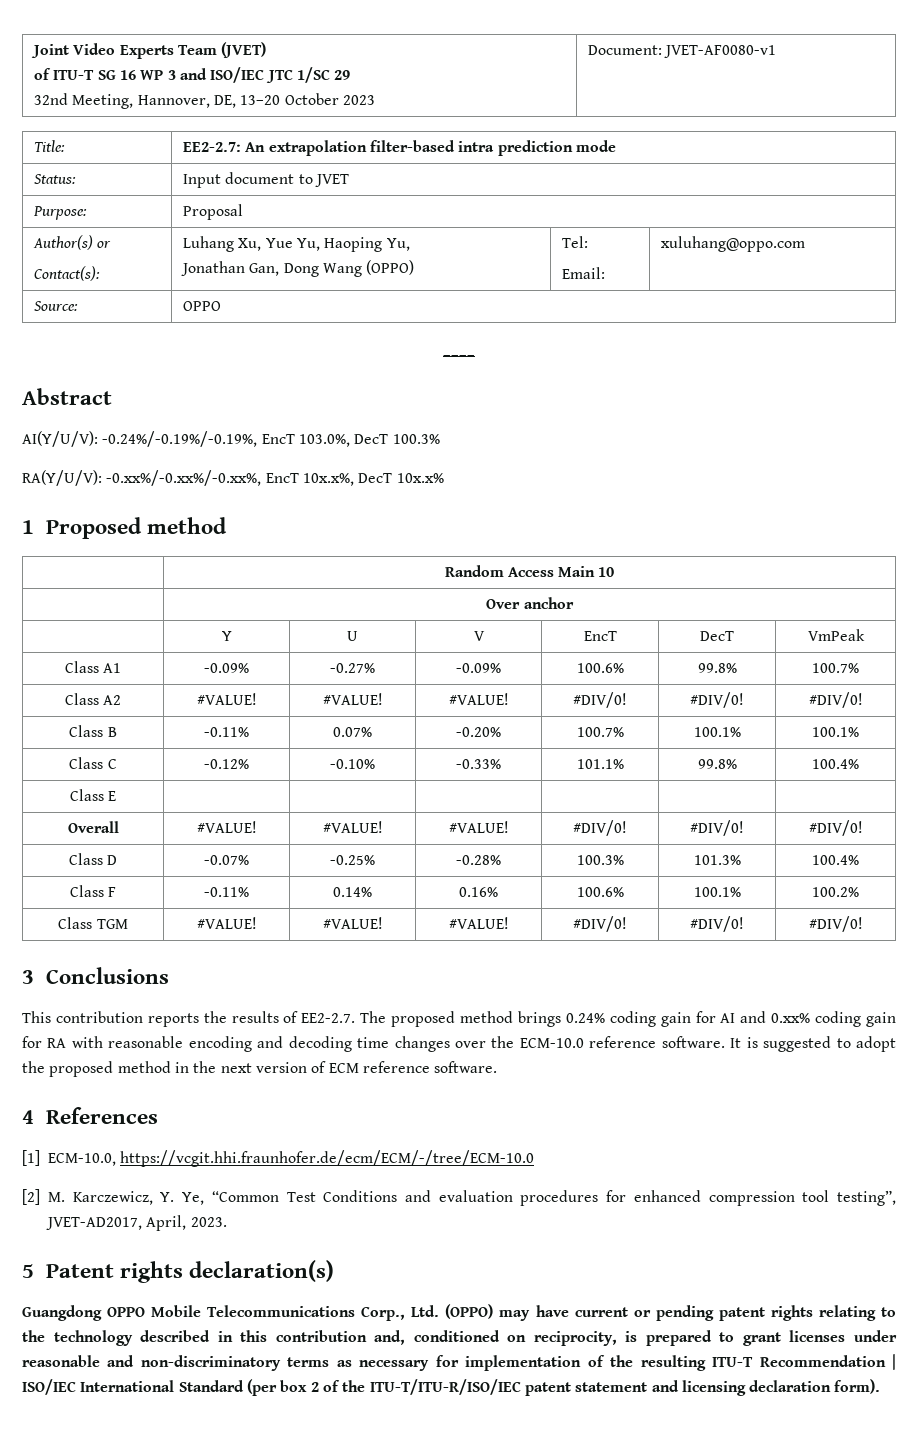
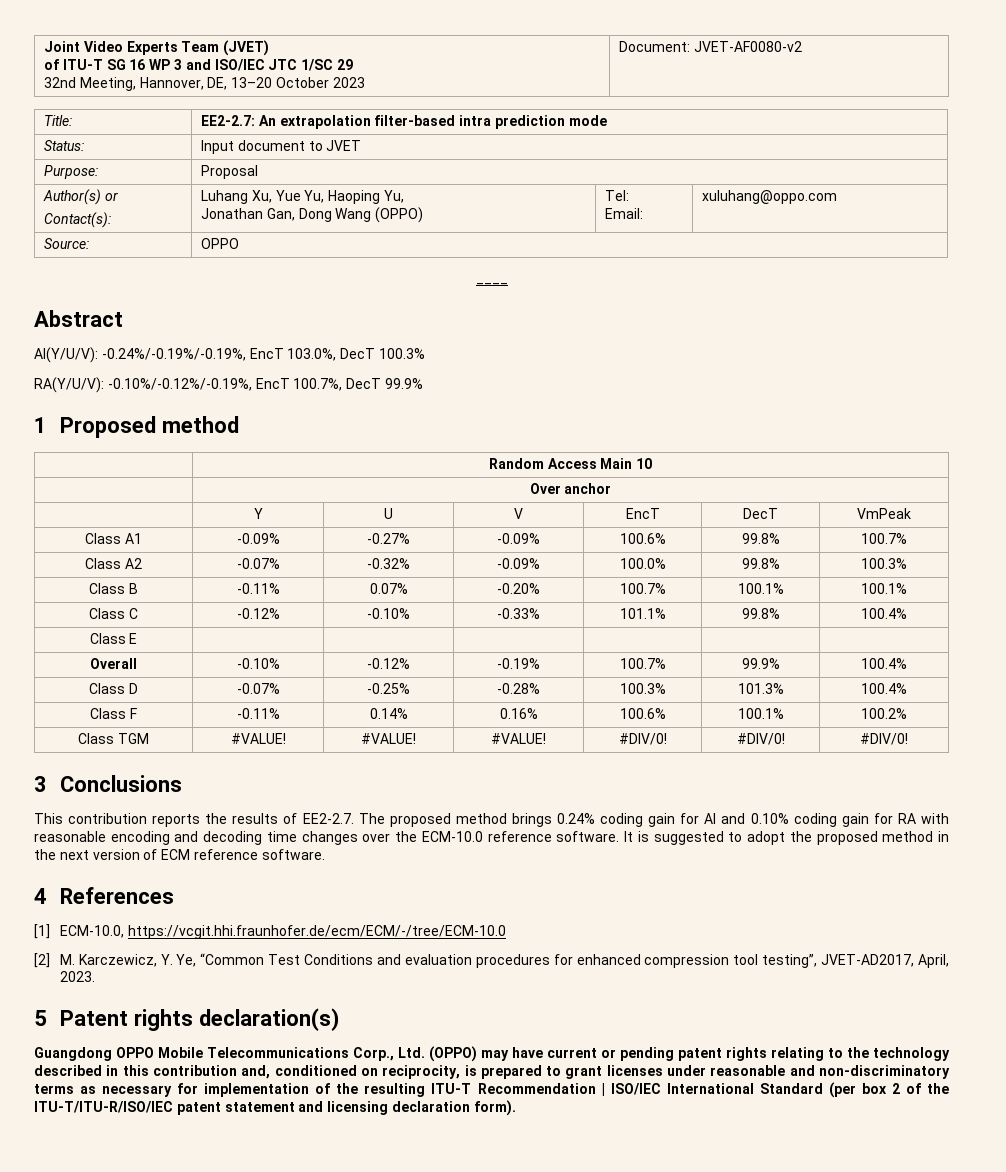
[664,45,777,58] JVET-AF0080-v1 -> [693,41,802,52] JVET-AF0080-v2
[106,470,444,486] -0.xx%/-0.xx%/-0.xx%, EncT 10x.x%, DecT 10x.x% -> [107,378,423,391] -0.10%/-0.12%/-0.19%, EncT 100.7%, DecT 99.9%
[196,693,257,705] [322,693,383,705] [448,693,509,705] [573,692,627,708] [690,692,744,708] [808,692,863,708] #VALUE! | #VALUE! | #VALUE! | #DIV/0! | #DIV/0! | #DIV/0! -> [236,558,280,569] [367,558,410,569] [497,558,540,569] [619,558,666,569] [741,558,780,569] [861,558,907,569] -0.07% | -0.32% | -0.09% | 100.0% | 99.8% | 100.3%
[196,821,257,833] [322,821,383,833] [448,821,509,833] [573,820,627,836] [690,820,744,836] [808,820,863,836] #VALUE! | #VALUE! | #VALUE! | #DIV/0! | #DIV/0! | #DIV/0! -> [236,658,280,669] [367,658,410,669] [497,658,540,669] [619,658,666,669] [741,658,780,669] [861,658,907,669] -0.10% | -0.12% | -0.19% | 100.7% | 99.9% | 100.4%
[771,1013,811,1023] 0.xx% -> [750,813,789,824] 0.10%

